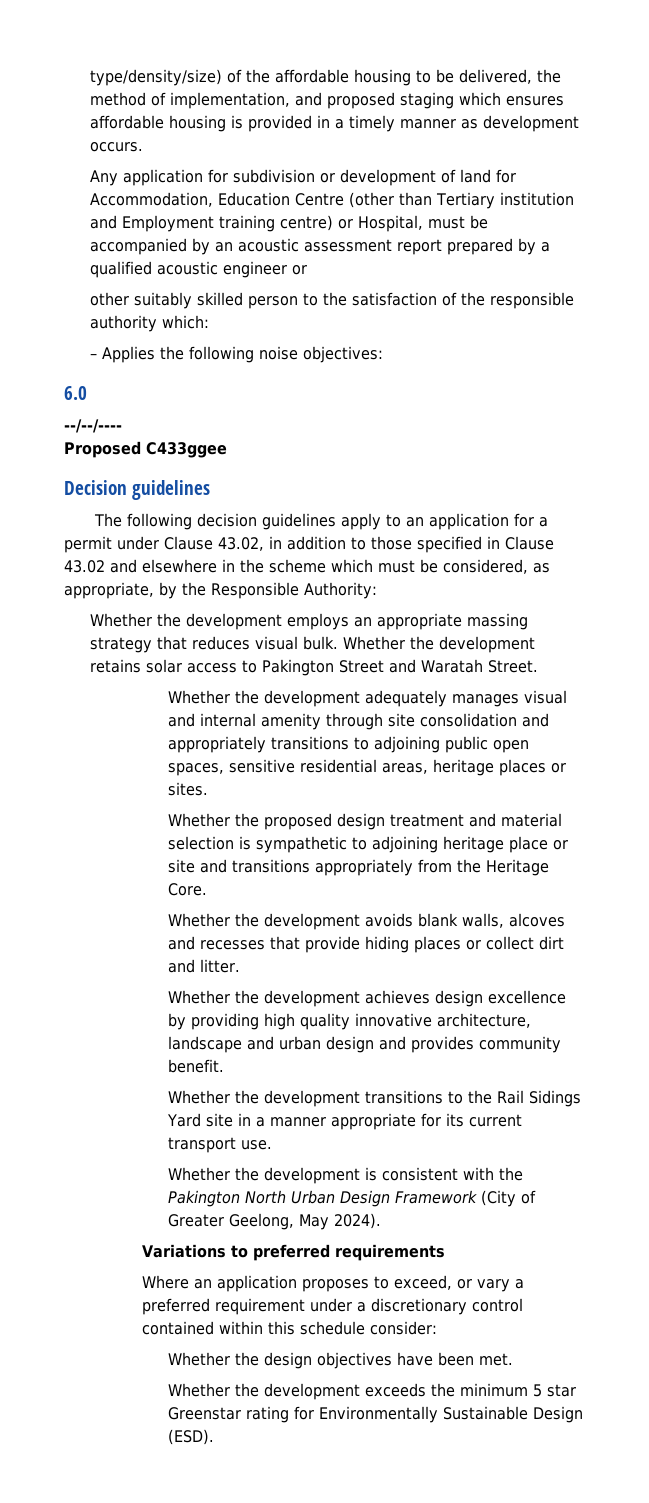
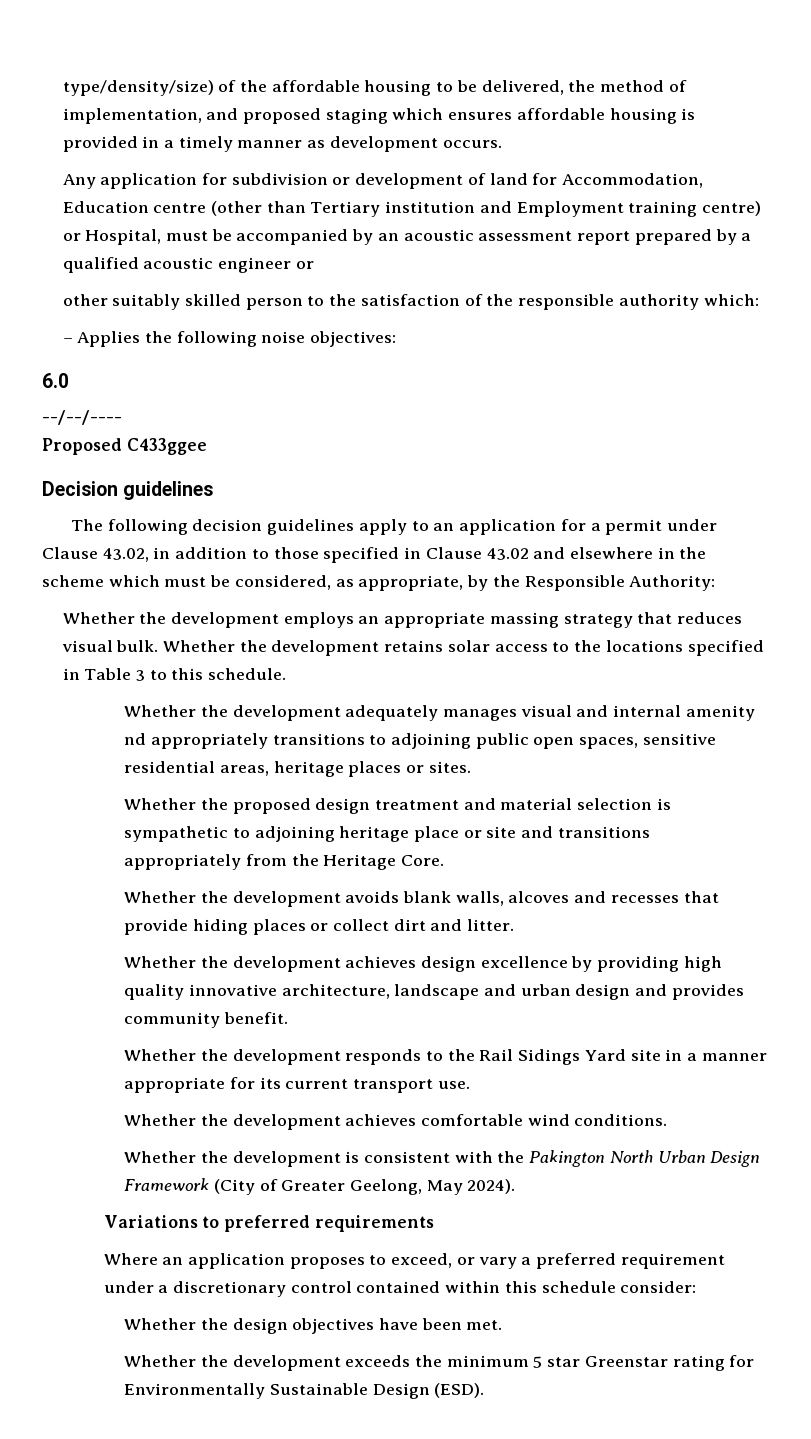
[294,193,344,206] Centre -> [153,203,207,213] centre
[261,659,538,676] Pakington Street and Waratah Street. -> [574,640,764,656] [62,668,287,681] the locations specified in Table 3 to this schedule.
[325,713,549,730] through site consolidation and -> [124,733,147,745] nd
[364,1090,443,1104] transitions -> [345,1049,422,1065] responds
(272, 1145) none -> [124,1114,668,1130] // Whether the development achieves comfortable wind conditions.

